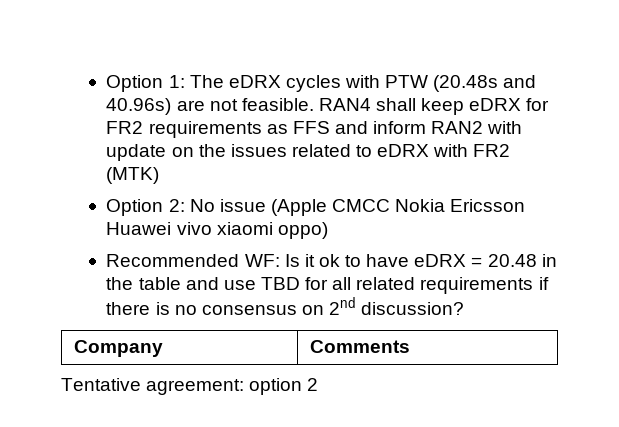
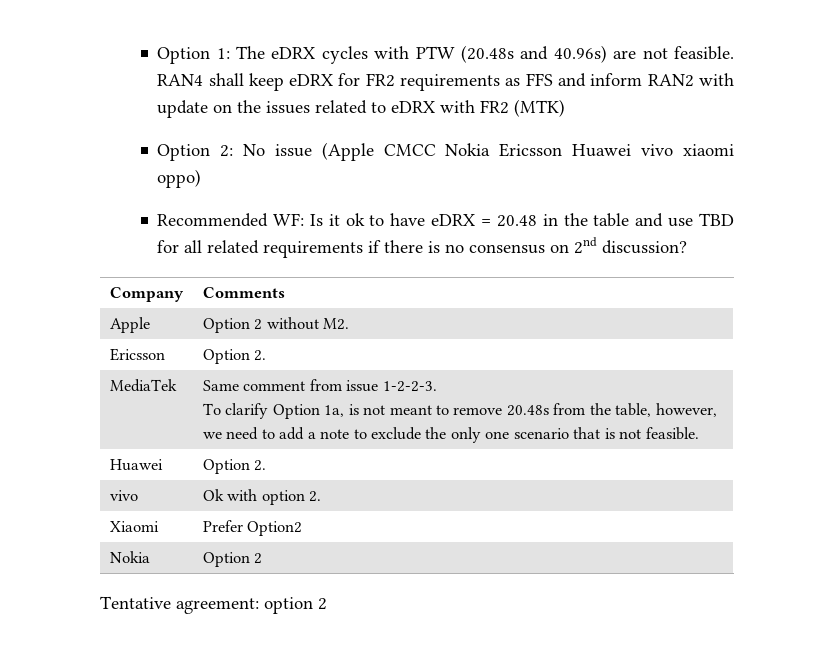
(411, 346) none -> [109,317,150,333] [202,317,350,333] [109,348,165,361] [202,349,267,364] [109,379,177,392] [202,379,437,392] [202,403,717,419] [202,427,699,443] [109,459,163,471] [202,459,267,474] [109,490,138,501] [202,489,322,505] [109,521,159,532] [202,520,303,536] [109,551,150,563] [202,552,263,567] // Apple | Option 2 without M2. // Ericsson | Option 2. // MediaTek | Same comment from issue 1-2-2-3. // To clarify Option 1a, is not meant to remove 20.48s from the table, however, we need to add a note to exclude the only one scenario that is not feasible. // Huawei | Option 2. // vivo | Ok with option 2. // Xiaomi | Prefer Option2 // Nokia | Option 2

